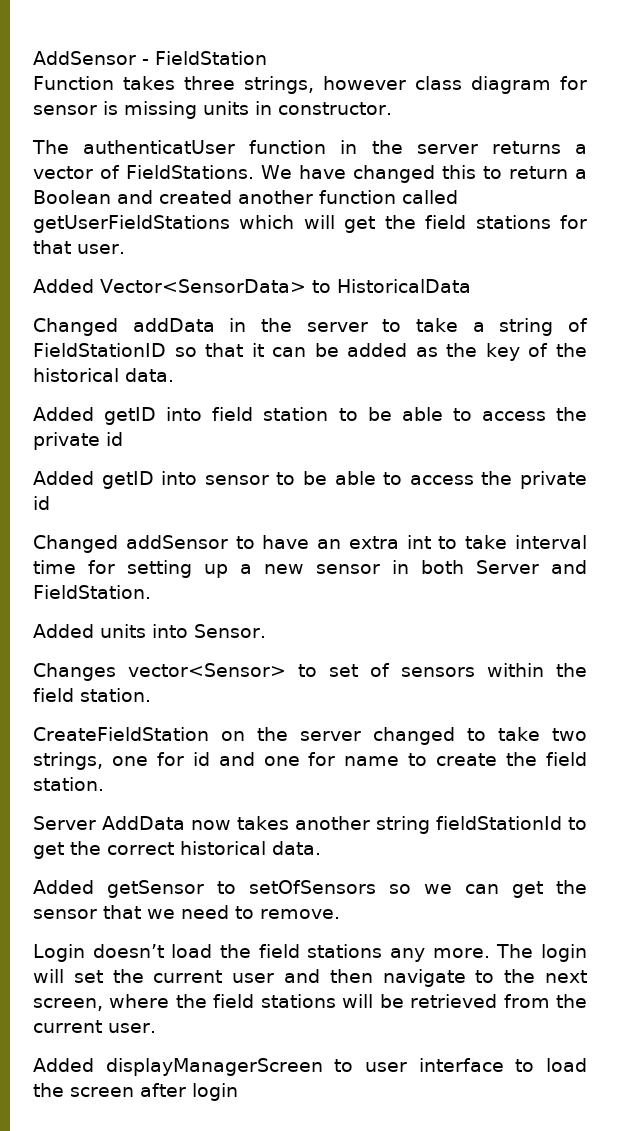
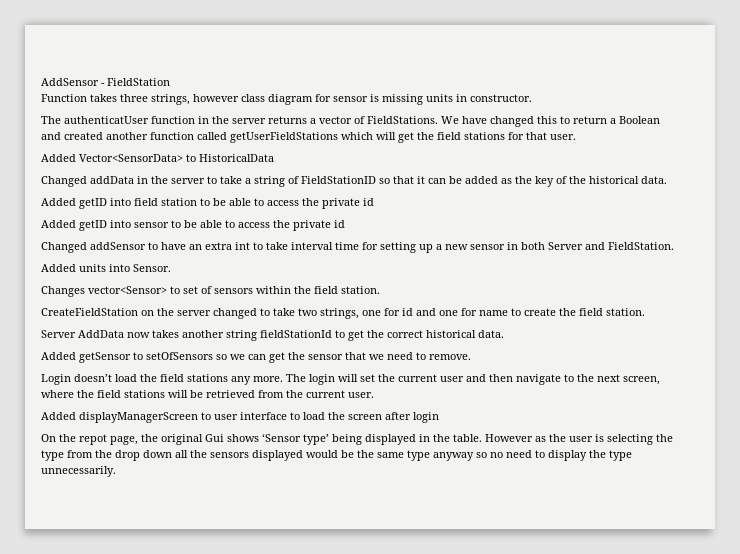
(238, 1092) none -> [41,433,673,445] [41,450,632,461] [41,466,116,477] // On the repot page, the original Gui shows ‘Sensor type’ being displayed in the table. However as the user is selecting the type from the drop down all the sensors displayed would be the same type anyway so no need to display the type unnecessarily.

